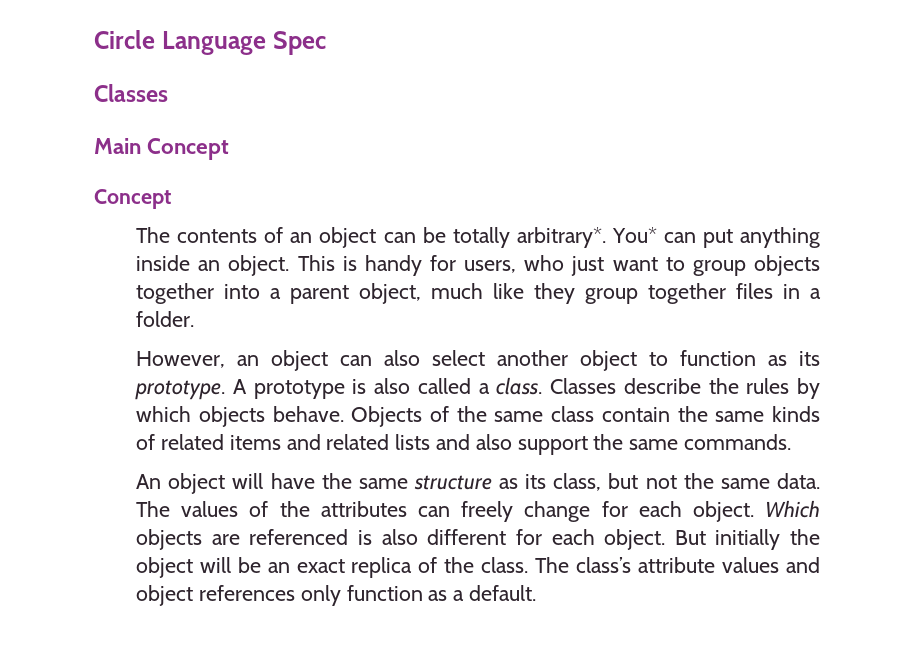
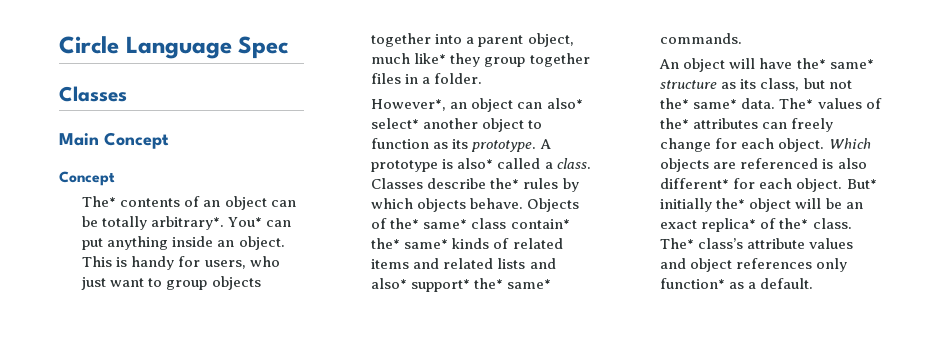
[136,227,171,243] The -> [82,196,117,207] The*
[493,283,525,299] like -> [414,53,447,64] like*
[136,350,486,371] However, an object can also select -> [371,98,583,112] [371,118,420,129] However*, an object can also* select*
[374,378,411,394] also -> [457,158,494,169] also*
[708,378,739,394] the -> [490,178,520,189] the*
[456,406,765,422] the same class contain the same -> [390,218,570,229] [371,238,449,249] the* same* class contain* the* same*
[475,434,679,455] also support the same -> [371,278,552,292] also* support* the* same*
[321,473,408,489] the same -> [796,58,874,69] the* same*
[683,473,821,489] [136,501,171,517] the same data. The -> [660,98,814,109] the* same* data. The*
[279,501,310,517] the -> [660,118,690,129] the*
[427,529,821,550] different for each object. But initially the -> [660,178,877,192] [660,198,746,212] different* for each object. But* initially the*
[351,557,569,578] replica of the class. The -> [701,218,852,232] [660,238,695,249] replica* of the* class. The*
[346,585,423,601] function -> [660,278,726,289] function*

